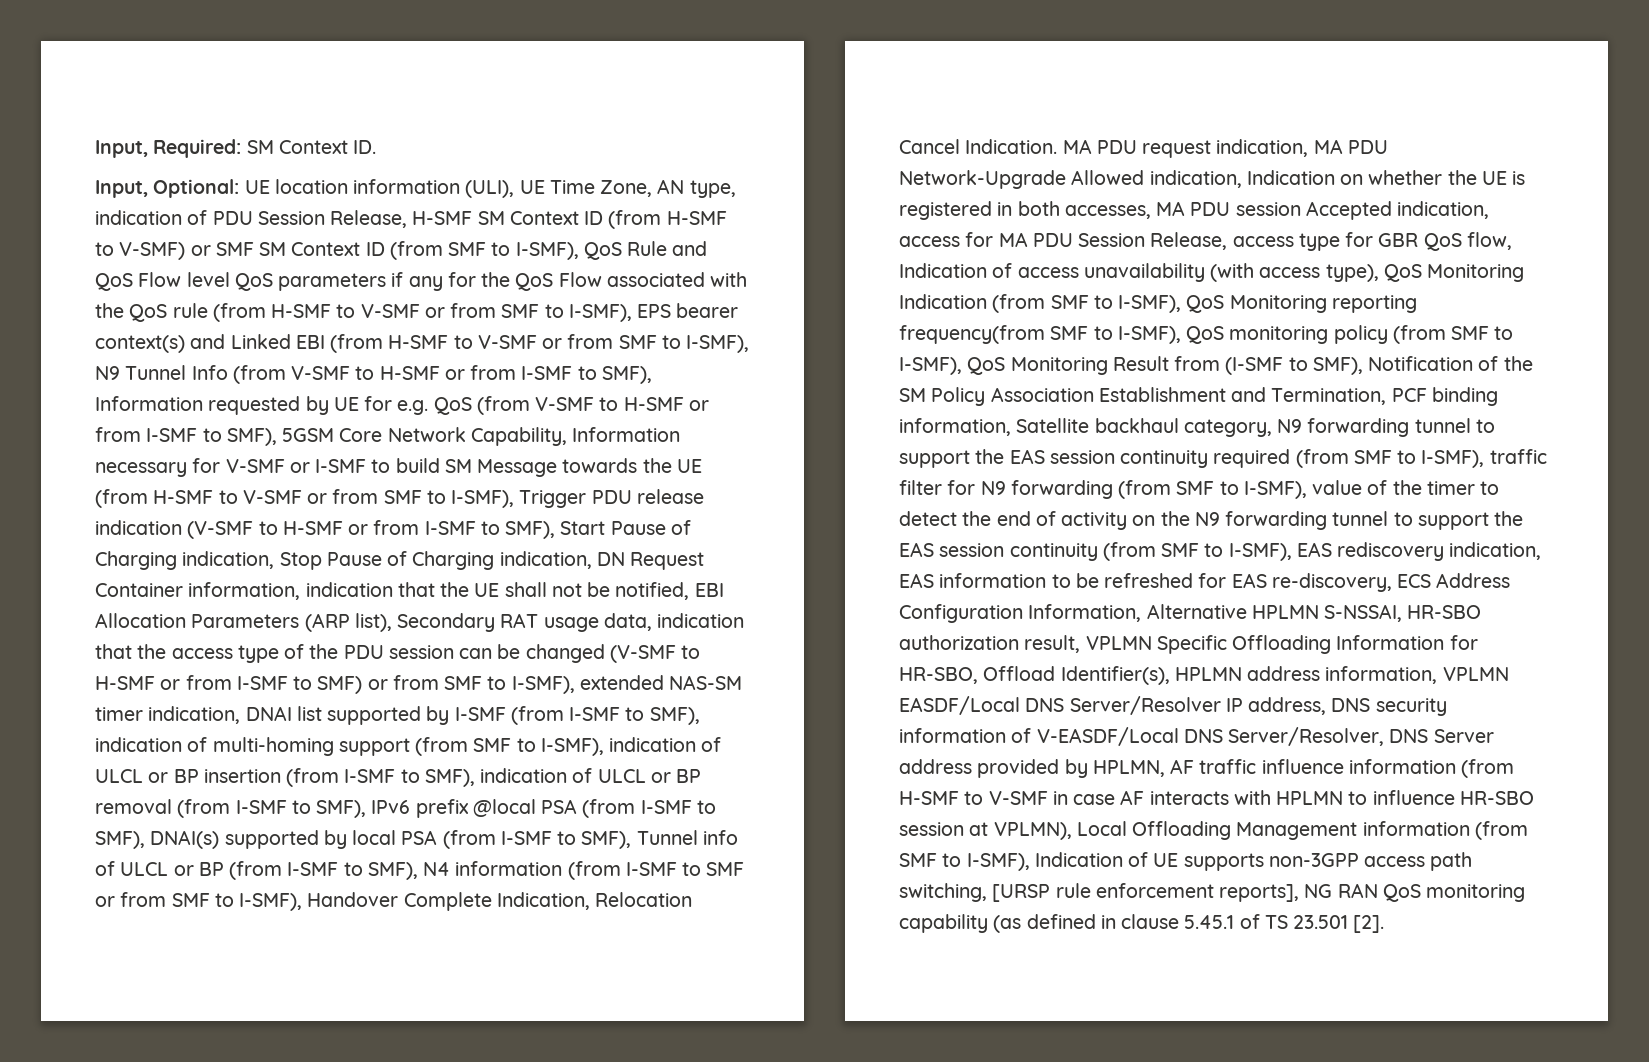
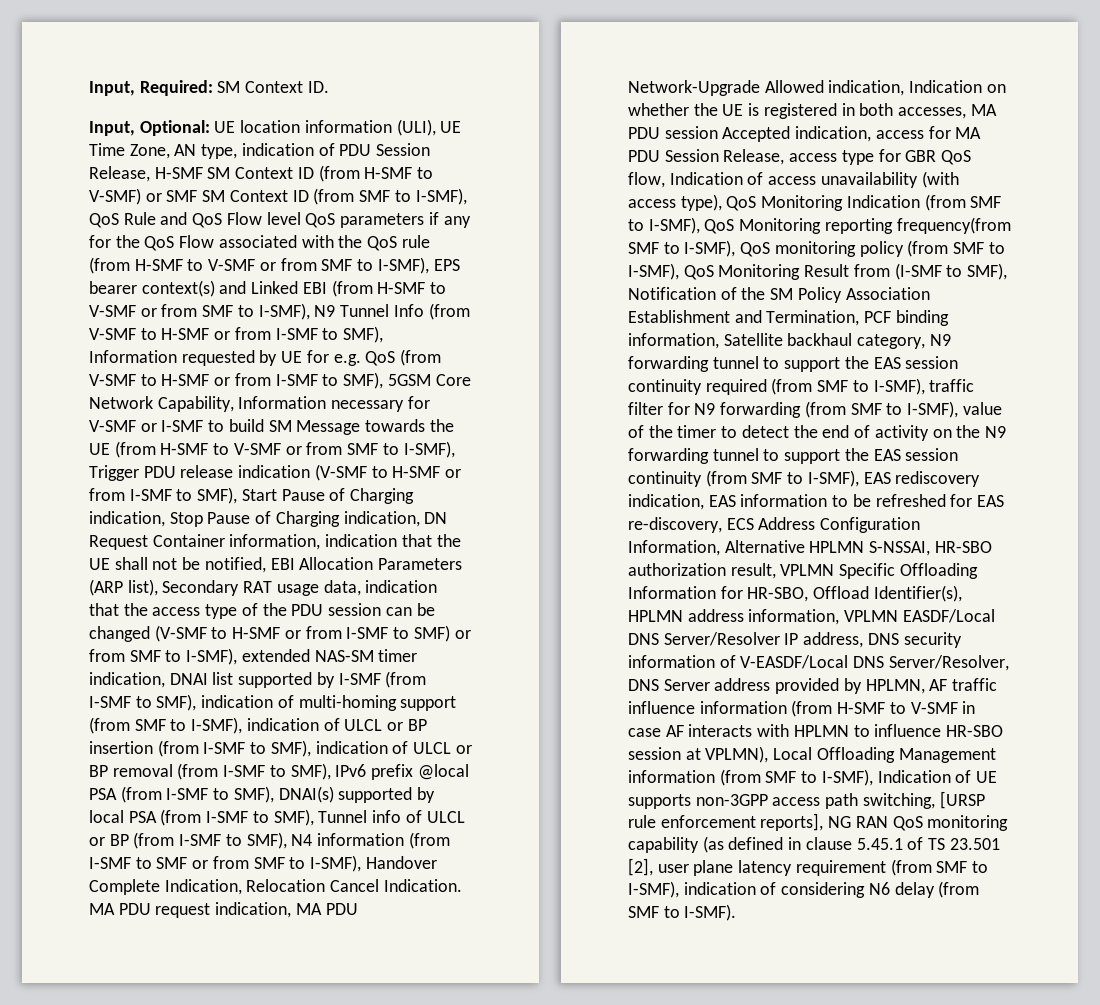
[1353,915,1385,933] [2]. -> [628,858,989,876] [628,881,980,898] [628,904,737,921] [2], user plane latency requirement (from SMF to I-SMF), indication of considering N6 delay (from SMF to I-SMF).

